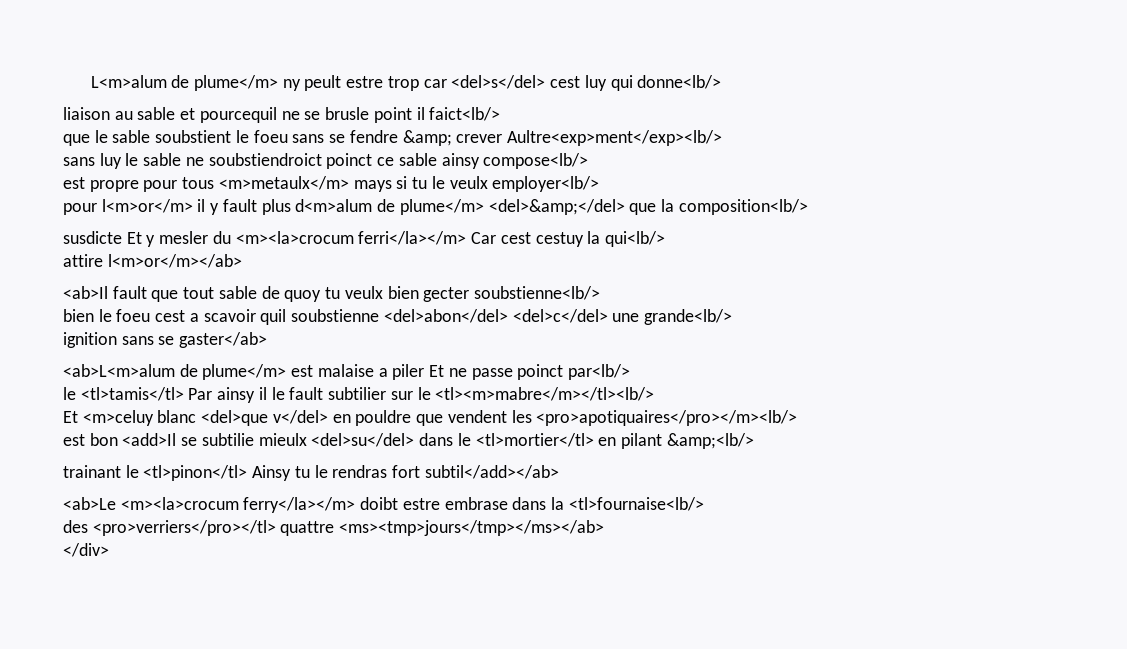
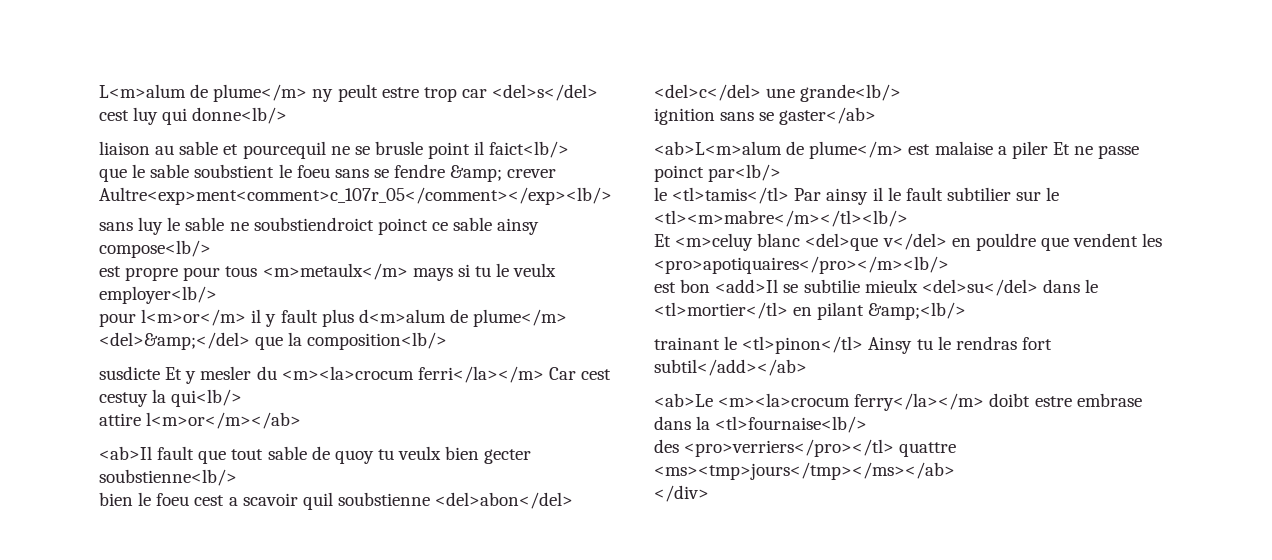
[506,130,722,146] Aultre<exp>ment</exp><lb/> -> [99,187,612,205] Aultre<exp>ment<comment>c_107r_05</comment></exp><lb/>

